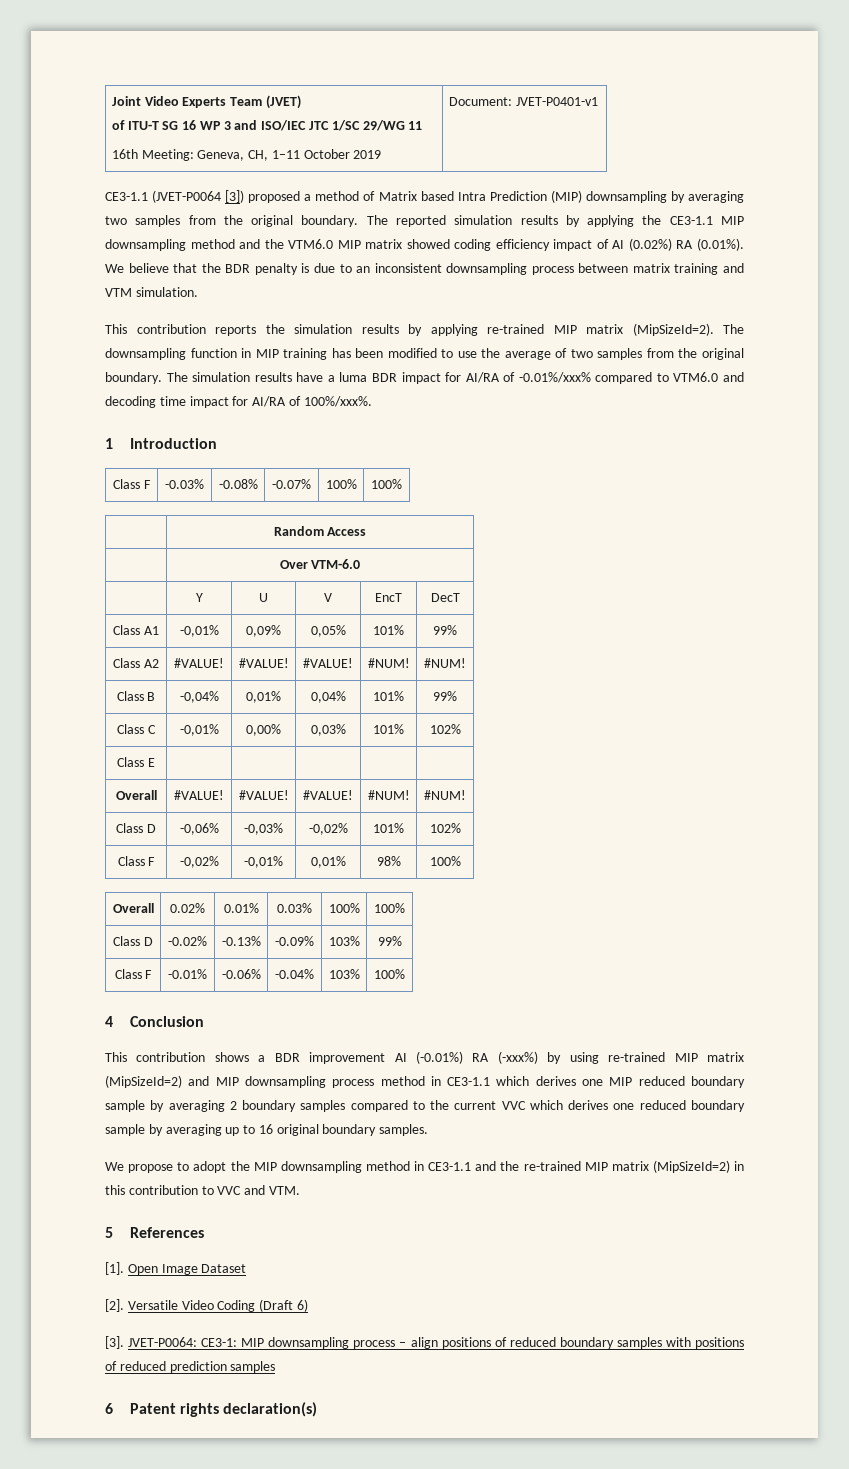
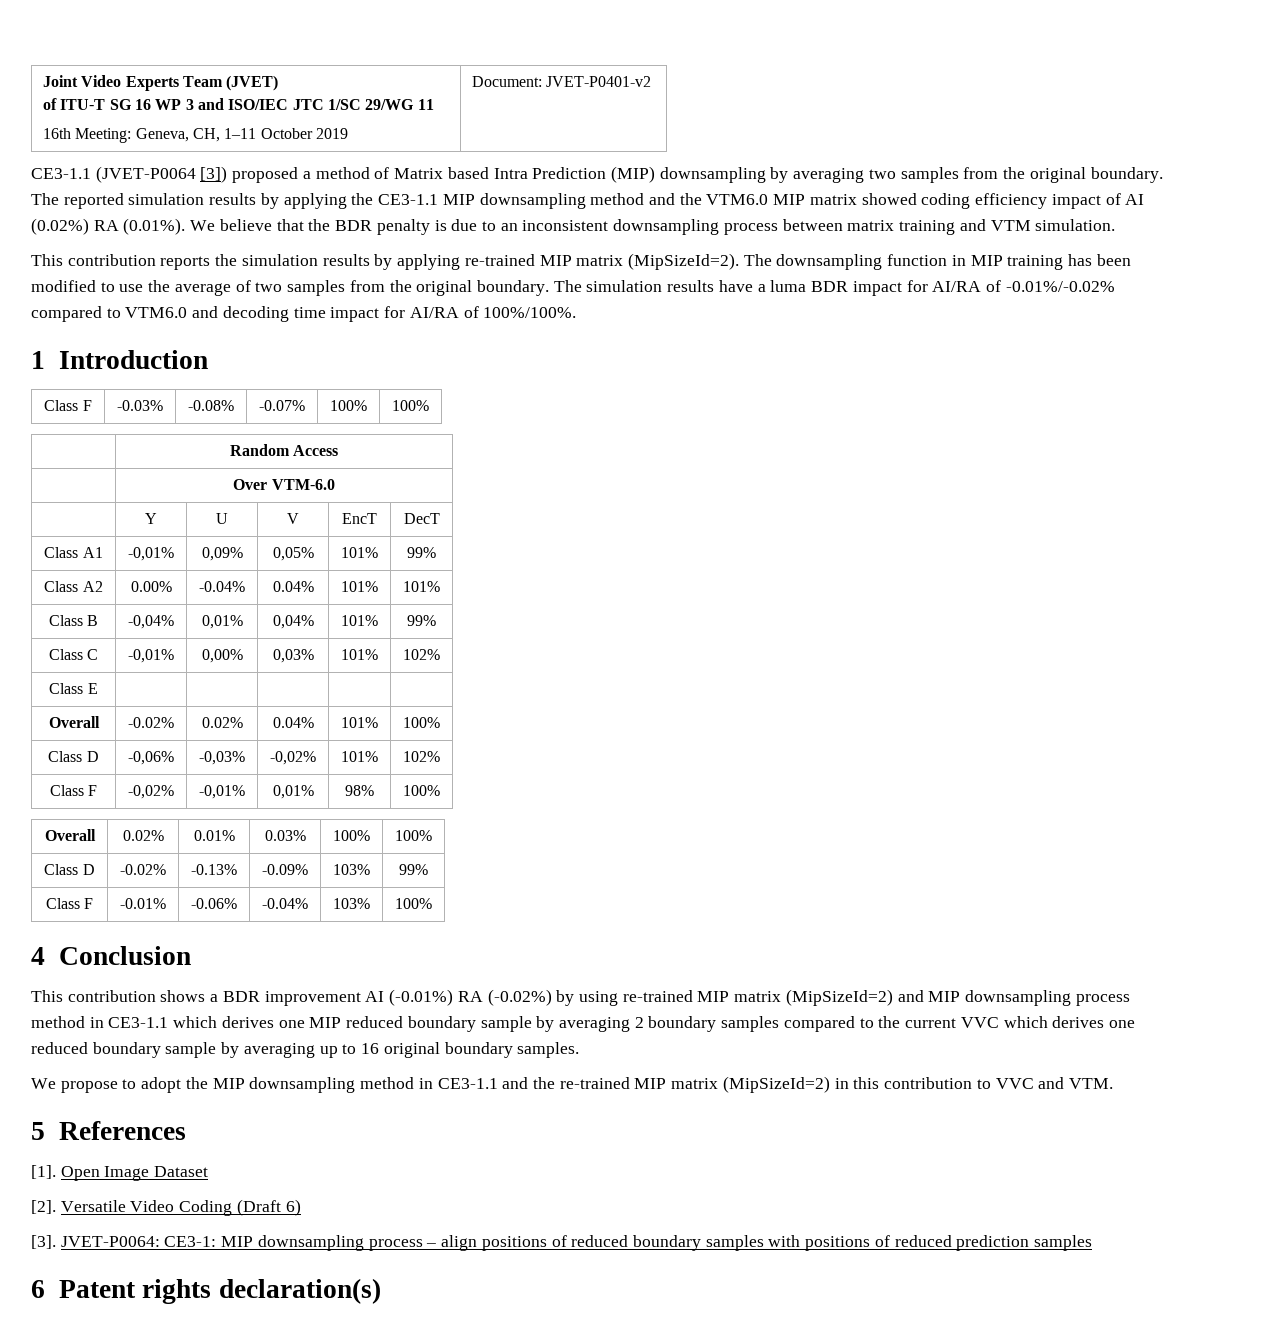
[515,97,598,106] JVET-P0401-v1 -> [546,76,652,87] JVET-P0401-v2
[518,372,591,383] -0.01%/xxx% -> [1005,281,1115,292] -0.01%/-0.02%
[303,396,372,407] 100%/xxx%. -> [483,307,577,318] 100%/100%.
[174,658,224,668] [238,658,289,668] [303,658,353,668] [367,658,410,668] [424,658,466,668] #VALUE! | #VALUE! | #VALUE! | #NUM! | #NUM! -> [130,581,172,592] [199,581,245,592] [272,581,314,592] [341,581,378,592] [403,581,440,592] 0.00% | -0.04% | 0.04% | 101% | 101%
[174,790,224,800] [238,790,289,800] [303,790,353,800] [367,790,410,800] [424,790,466,800] #VALUE! | #VALUE! | #VALUE! | #NUM! | #NUM! -> [128,717,174,728] [201,717,243,728] [272,717,314,728] [341,717,378,728] [403,717,440,728] -0.02% | 0.02% | 0.04% | 101% | 100%
[497,1051,538,1064] (-xxx%) -> [487,989,552,1006] (-0.02%)

